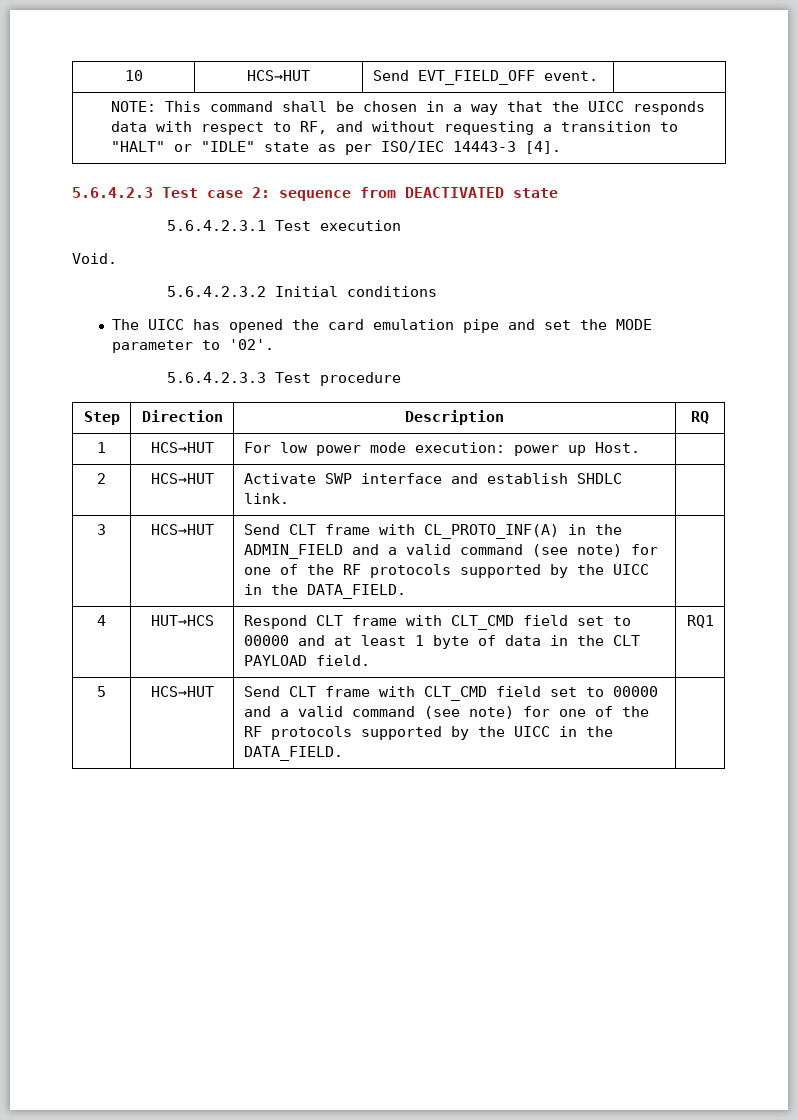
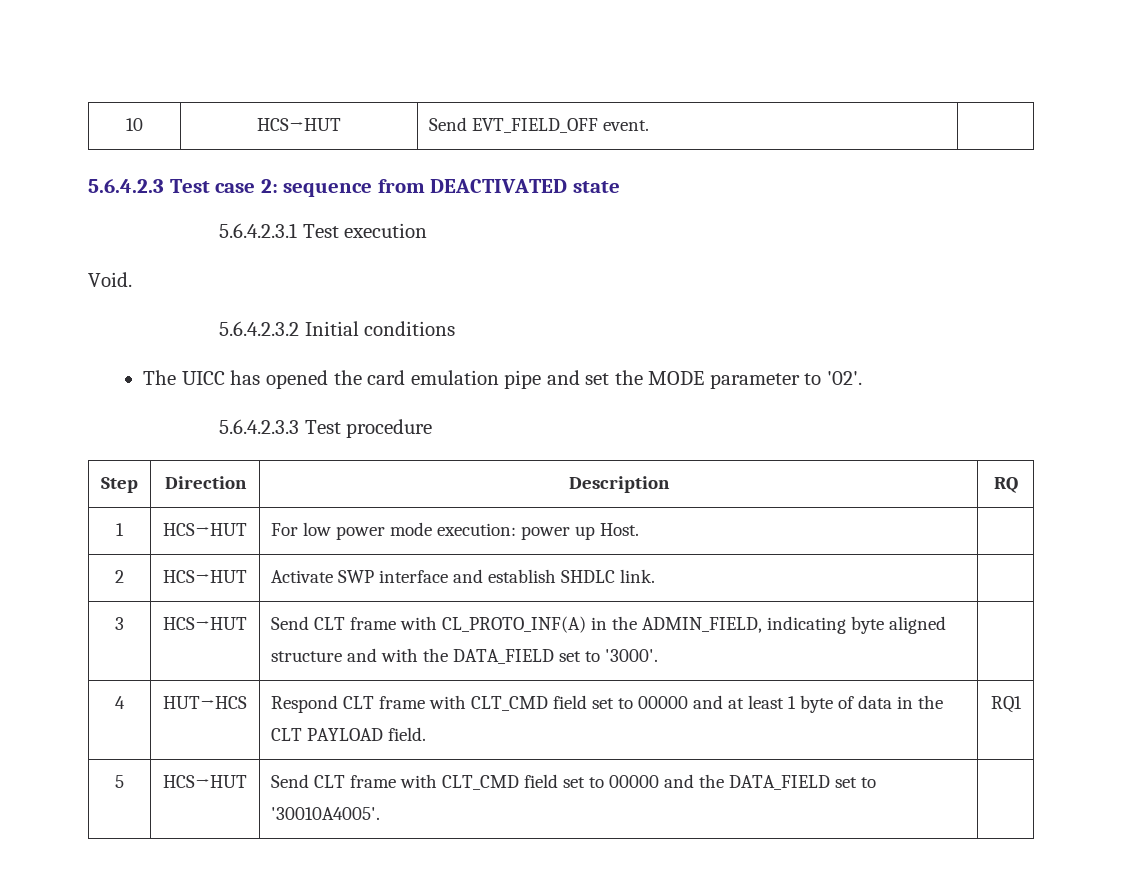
[111,101,706,115] [111,121,679,135] [111,141,562,155] // NOTE: This command shall be chosen in a way that the UICC responds data with respect to RF, and without requesting a transition to "HALT" or "IDLE" state as per ISO/IEC 14443-3 [4]. -> (650, 125) none
[243,544,658,559] [243,564,649,578] [243,584,406,599] ADMIN_FIELD and a valid command (see note) for one of the RF protocols supported by the UICC in the DATA_FIELD. -> [642,616,947,634] [271,648,659,664] ADMIN_FIELD, indicating byte aligned structure and with the DATA_FIELD set to '3000'.
[279,706,649,719] [243,726,613,740] [243,746,343,761] a valid command (see note) for one of the RF protocols supported by the UICC in the DATA_FIELD. -> [699,774,877,790] [271,807,381,820] the DATA_FIELD set to '30010A4005'.

